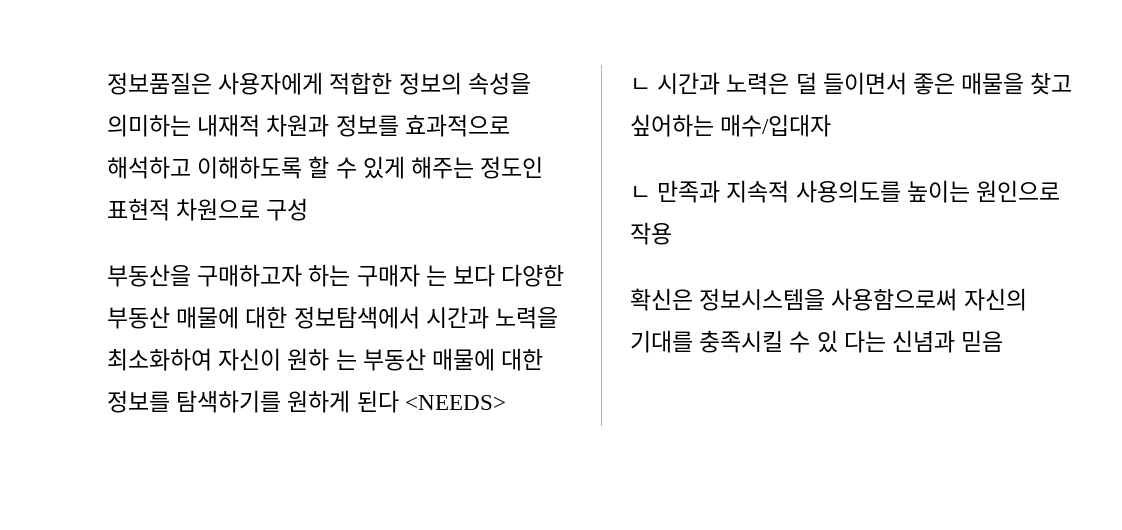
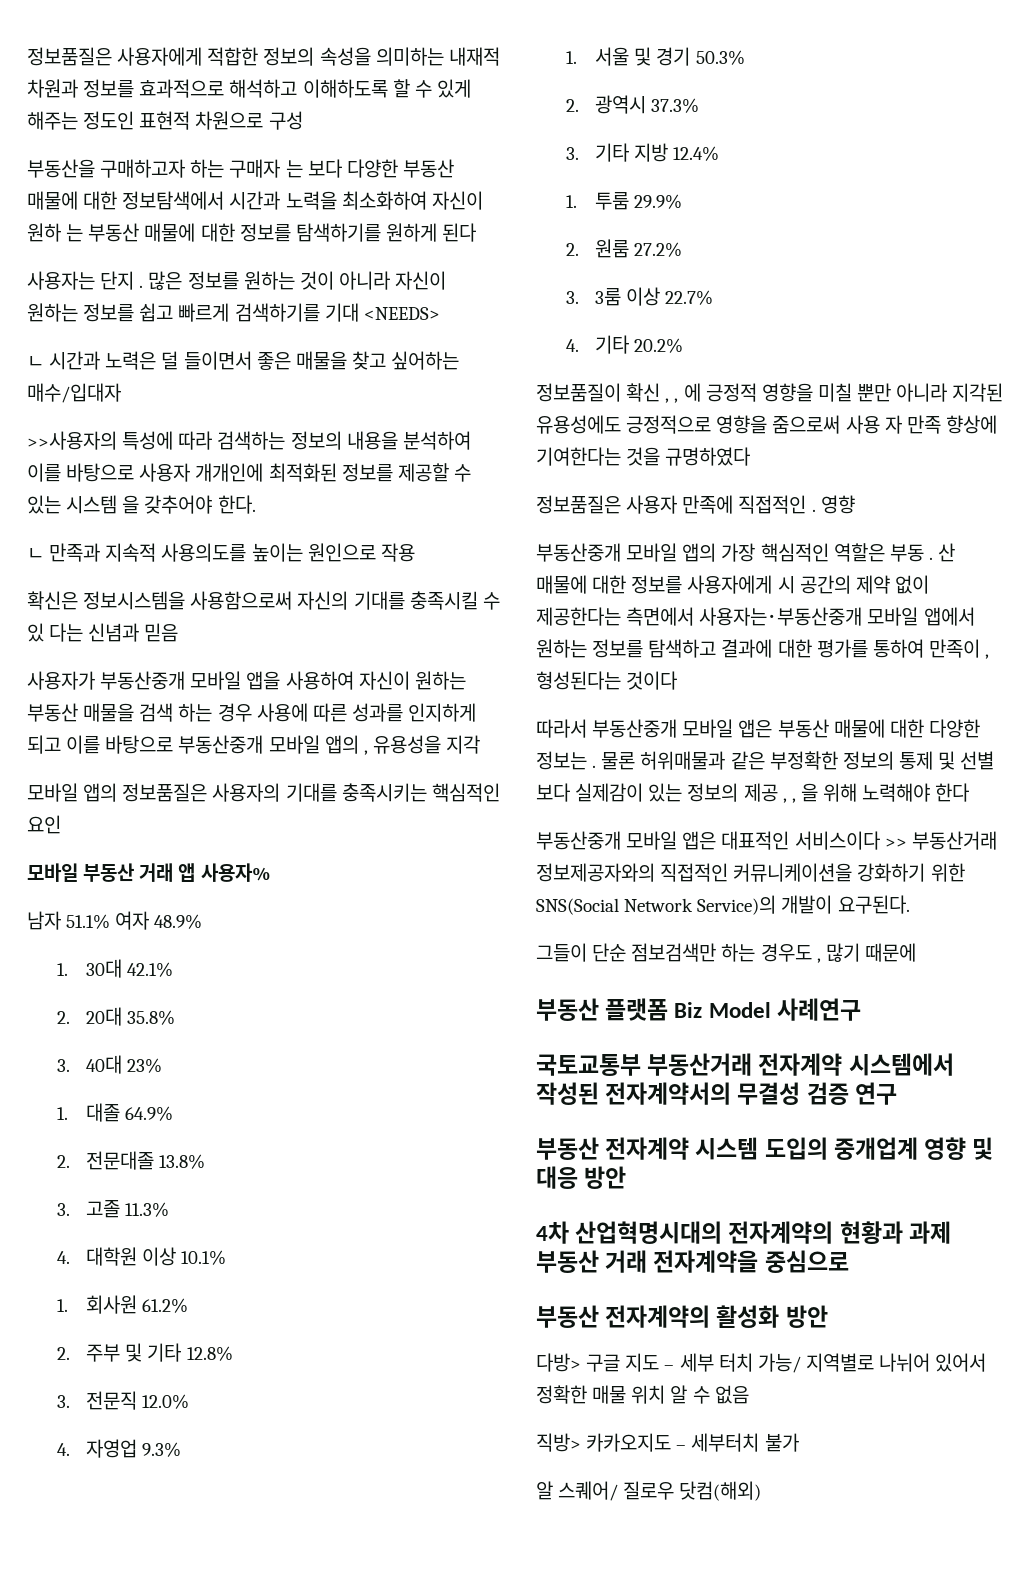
(399, 401) none -> [27,271,447,290] [27,303,359,322] // 사용자는 단지 . 많은 정보를 원하는 것이 아니라 자신이 원하는 정보를 쉽고 빠르게 검색하기를 기대
(832, 125) none -> [27,431,471,450] [27,463,471,482] [27,495,256,514] // >>사용자의 특성에 따라 검색하는 정보의 내용을 분석하여 이를 바탕으로 사용자 개개인에 최적화된 정보를 제공할 수 있는 시스템 을 갖추어야 한다.
(1004, 341) none -> [27,671,466,690] [27,703,477,722] [27,735,481,755] [27,783,500,802] [27,815,61,834] [27,863,271,882] [27,911,203,930] [56,959,174,978] [56,1007,176,1026] [56,1055,163,1074] [56,1103,174,1122] [56,1151,206,1170] [56,1200,170,1218] [56,1247,227,1266] [56,1295,189,1314] [56,1343,233,1362] [56,1391,190,1410] [56,1439,182,1458] [565,47,745,66] [565,95,700,114] [565,143,720,162] [565,192,683,210] [565,239,683,258] [565,287,714,306] [565,335,684,354] [536,383,1004,403] [536,415,997,434] [536,447,751,466] [536,495,855,514] [536,543,956,562] [536,575,929,594] [536,607,975,626] [536,639,990,659] [536,671,678,690] [536,719,980,738] [536,751,995,770] [536,783,970,803] [536,831,997,850] [536,863,965,882] [536,895,910,915] [536,943,916,963] [536,998,861,1021] [536,1053,954,1076] [536,1082,897,1105] [536,1137,994,1160] [536,1166,627,1189] [536,1221,951,1244] [536,1250,849,1273] [536,1305,828,1328] [536,1353,987,1373] [536,1385,749,1404] [536,1433,799,1452] [536,1481,762,1501] // 사용자가 부동산중개 모바일 앱을 사용하여 자신이 원하는 부동산 매물을 검색 하는 경우 사용에 따른 성과를 인지하게 되고 이를 바탕으로 부동산중개 모바일 앱의 , 유용성을 지각 // 모바일 앱의 정보품질은 사용자의 기대를 충족시키는 핵심적인 요인 // 모바일 부동산 거래 앱 사용자% // 남자 51.1% 여자 48.9% // 1. 30대 42.1% // 2. 20대 35.8% // 3. 40대 23% // 1. 대졸 64.9% // 2. 전문대졸 13.8% // 3. 고졸 11.3% // 4. 대학원 이상 10.1% // 1. 회사원 61.2% // 2. 주부 및 기타 12.8% // 3. 전문직 12.0% // 4. 자영업 9.3% // 1. 서울 및 경기 50.3% // 2. 광역시 37.3% // 3. 기타 지방 12.4% // 1. 투룸 29.9% // 2. 원룸 27.2% // 3. 3룸 이상 22.7% // 4. 기타 20.2% // 정보품질이 확신 , , 에 긍정적 영향을 미칠 뿐만 아니라 지각된 유용성에도 긍정적으로 영향을 줌으로써 사용 자 만족 향상에 기여한다는 것을 규명하였다 // 정보품질은 사용자 만족에 직접적인 . 영향 // 부동산중개 모바일 앱의 가장 핵심적인 역할은 부동 . 산 매물에 대한 정보를 사용자에게 시 공간의 제약 없이 제공한다는 측면에서 사용자는･부동산중개 모바일 앱에서 원하는 정보를 탐색하고 결과에 대한 평가를 통하여 만족이 , 형성된다는 것이다 // 따라서 부동산중개 모바일 앱은 부동산 매물에 대한 다양한 정보는 . 물론 허위매물과 같은 부정확한 정보의 통제 및 선별 보다 실제감이 있는 정보의 제공 , , 을 위해 노력해야 한다 // 부동산중개 모바일 앱은 대표적인 서비스이다 >> 부동산거래 정보제공자와의 직접적인 커뮤니케이션을 강화하기 위한 SNS(Social Network Service)의 개발이 요구된다. // 그들이 단순 점보검색만 하는 경우도 , 많기 때문에 // 부동산 플랫폼 Biz Model 사례연구 // 국토교통부 부동산거래 전자계약 시스템에서 작성된 전자계약서의 무결성 검증 연구 // 부동산 전자계약 시스템 도입의 중개업계 영향 및 대응 방안 // 4차 산업혁명시대의 전자계약의 현황과 과제 부동산 거래 전자계약을 중심으로 // 부동산 전자계약의 활성화 방안 // 다방> 구글 지도 – 세부 터치 가능/ 지역별로 나뉘어 있어서 정확한 매물 위치 알 수 없음 // 직방> 카카오지도 – 세부터치 불가 // 알 스퀘어/ 질로우 닷컴(해외)

